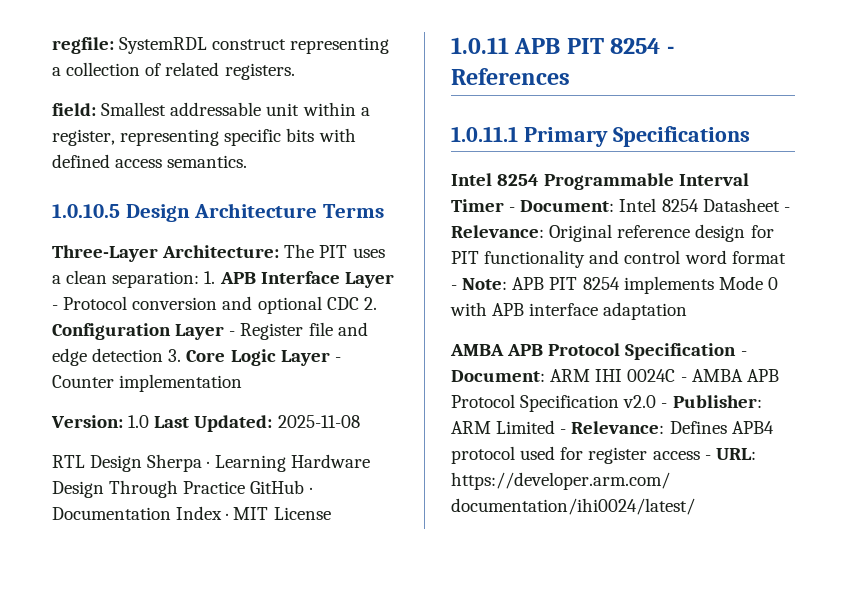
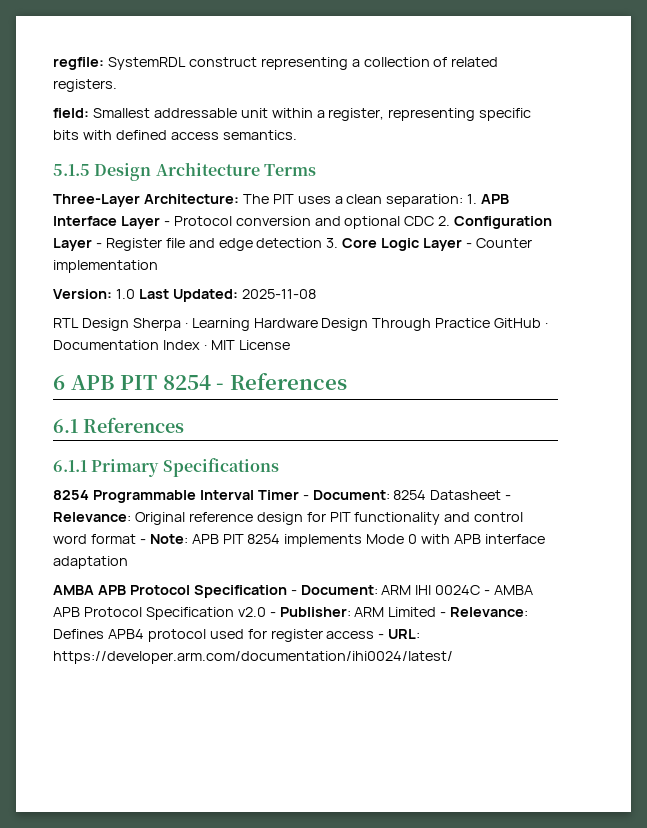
[52,204,120,218] 1.0.10.5 -> [53,164,90,176] 5.1.5
[451,37,509,54] 1.0.11 -> [53,375,65,390] 6
[451,126,518,142] 1.0.11.1 -> [53,417,184,433] [53,460,87,472] 6.1 References // 6.1.1
[451,173,492,186] Intel -> (279, 467) none
[619,198,657,212] Intel -> (390, 495) none

